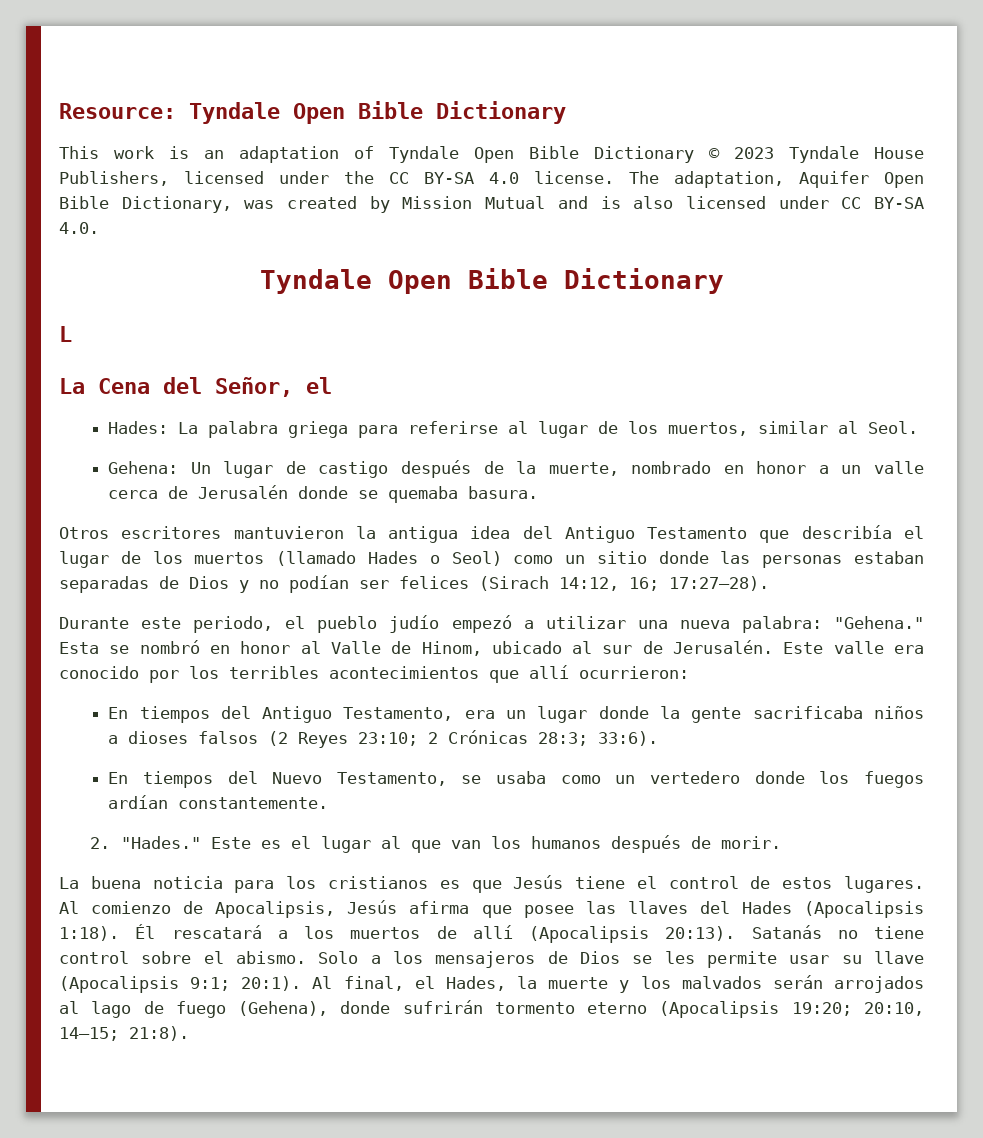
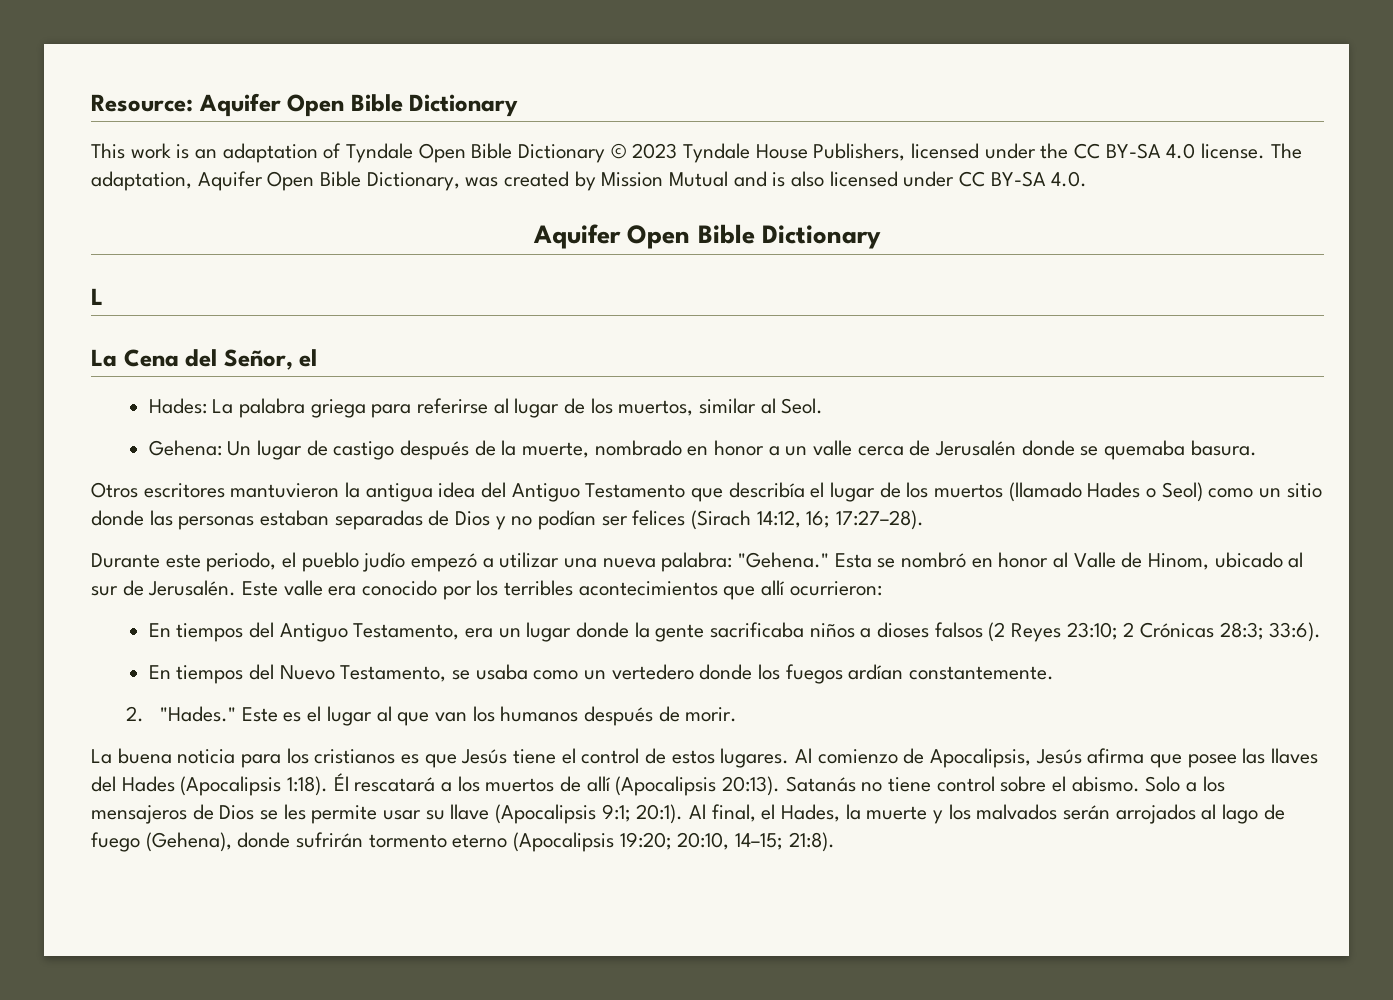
[189,102,280,124] Tyndale -> [198,93,281,117] Aquifer
[259,269,372,294] Tyndale -> [533,224,622,249] Aquifer

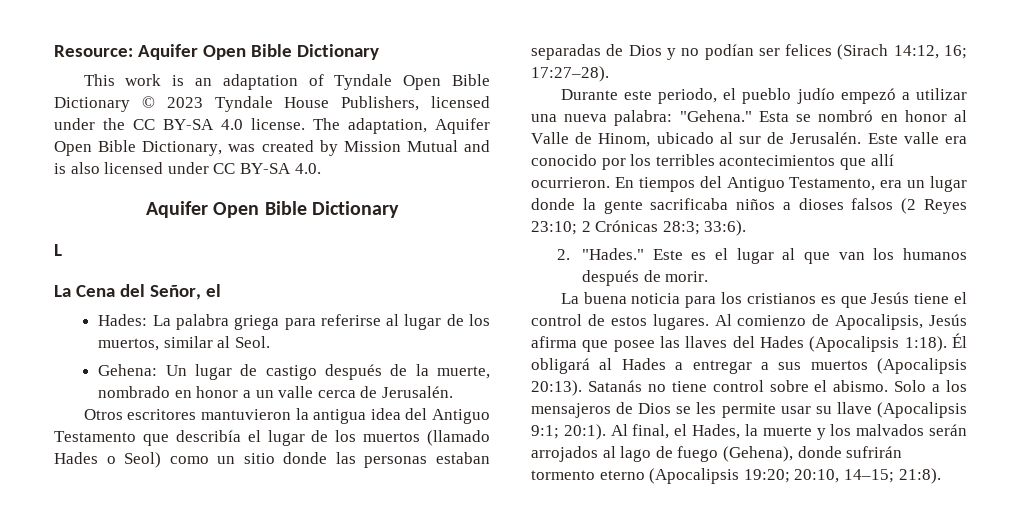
[935,440,1257,460] Jerusalén donde se quemaba basura. -> [382,386,454,398] Jerusalén.
[789,581,882,596] ocurrieron: // -> [531,177,610,188] ocurrieron.
[148,664,1055,684] // En tiempos del Nuevo Testamento, se usaba como un vertedero donde los fuegos ardían constantemente. -> (747, 228) none
[354,776,611,792] rescatará a los muertos de allí -> [531,358,868,374] obligará al Hades a entregar a sus muertos

